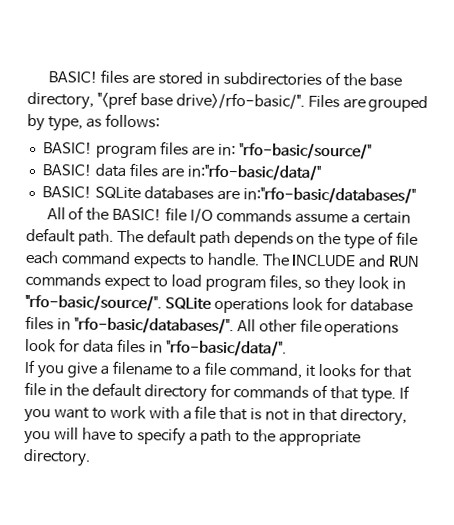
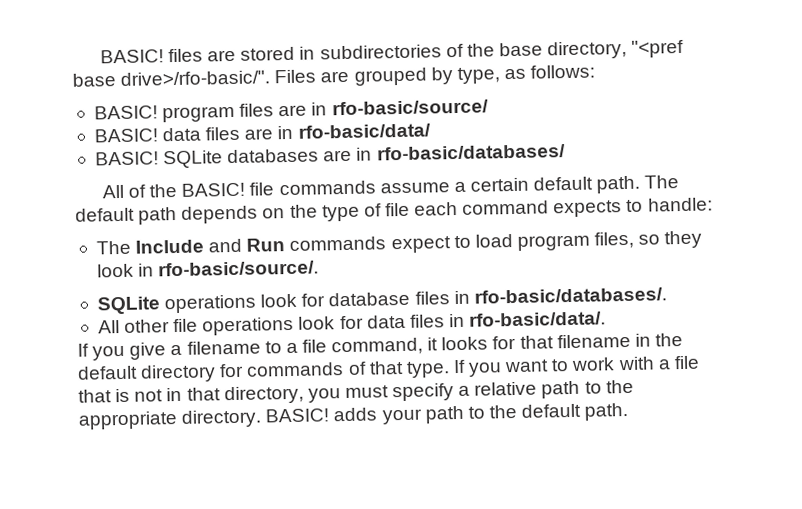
[217,143,372,160] in: "rfo-basic/source/" -> [311,99,489,116] in rfo-basic/source/
[186,164,321,181] in:"rfo-basic/data/" -> [277,123,431,140] in rfo-basic/data/
[242,187,416,204] in:"rfo-basic/databases/" -> [356,144,566,161] in rfo-basic/databases/
[190,208,214,224] I/O -> (275, 189) none
[206,252,421,268] handle. The INCLUDE and RUN -> [647,197,713,212] [95,238,286,255] handle: // The Include and Run
[25,294,162,312] "rfo-basic/source/". -> [158,260,320,277] rfo-basic/source/. //
[73,317,234,335] "rfo-basic/databases/". -> [473,287,667,304] rfo-basic/databases/. //
[165,340,287,357] "rfo-basic/data/". -> [469,311,607,327] rfo-basic/data/.
[24,381,46,396] file -> [556,333,631,349] filename
[53,427,134,442] will have to -> [344,385,389,399] must
(198, 437) none -> [474,381,538,396] relative
(91, 457) none -> [265,402,629,425] BASIC! adds your path to the default path.

